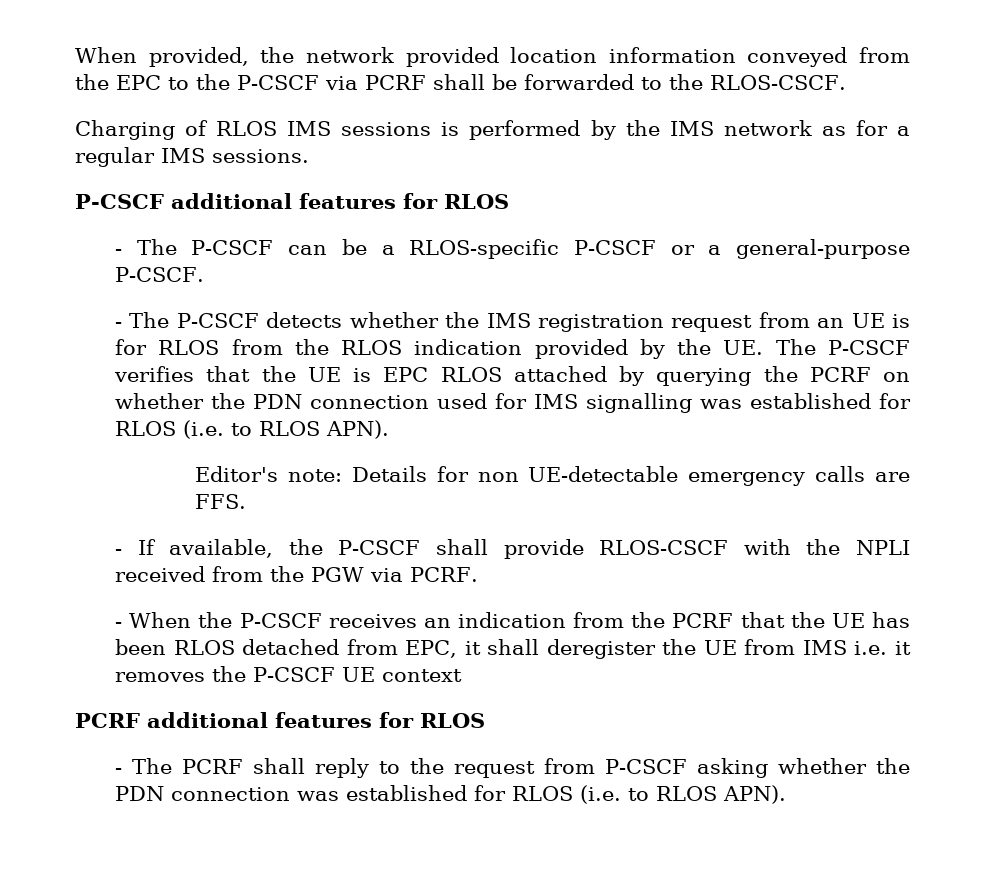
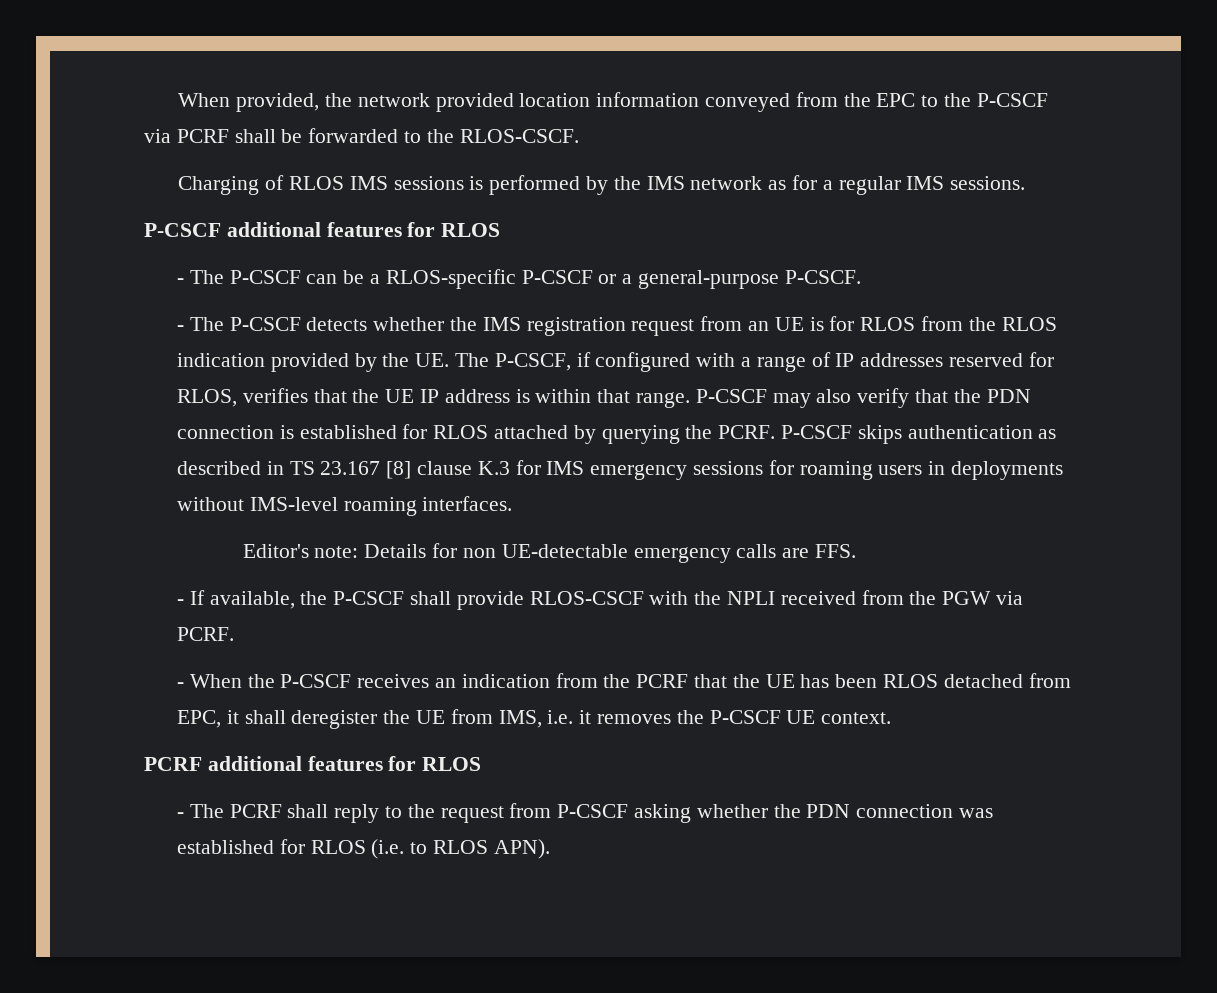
[828,340,911,355] [114,366,429,382] P-CSCF verifies that the UE is EPC -> [494,352,1054,372] [176,388,1031,408] [176,424,428,439] P-CSCF, if configured with a range of IP addresses reserved for RLOS, verifies that the UE IP address is within that range. P-CSCF may also verify that the PDN connection is established for
[809,367,911,382] [115,393,912,413] [115,420,390,439] PCRF on whether the PDN connection used for IMS signalling was established for RLOS (i.e. to RLOS APN). -> [718,425,1057,444] [176,460,1063,480] [176,496,513,516] PCRF. P-CSCF skips authentication as described in TS 23.167 [8] clause K.3 for IMS emergency sessions for roaming users in deployments without IMS-level roaming interfaces.
[802,640,847,655] IMS -> [498,710,542,728] IMS,
[382,669,463,682] context -> [821,712,892,724] context.

